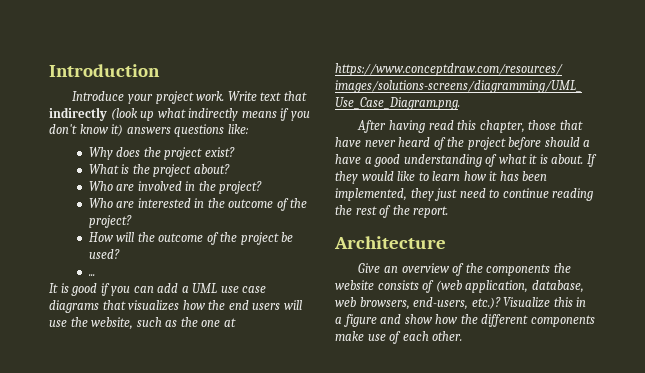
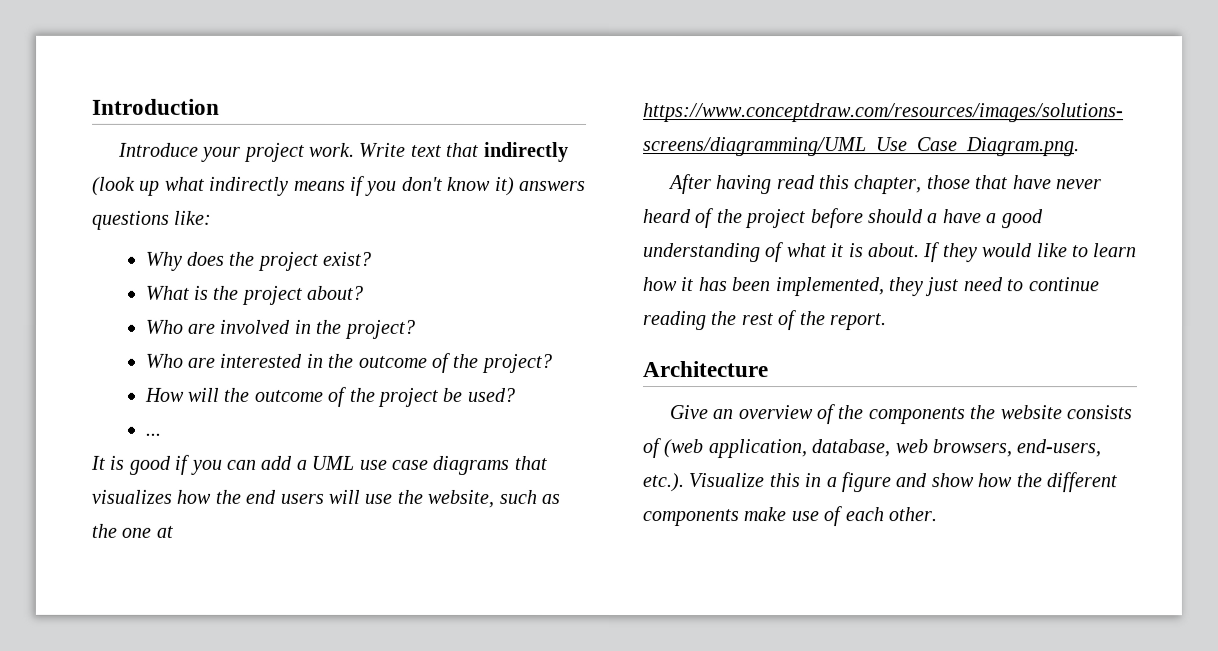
[471,297,501,309] etc.)? -> [642,473,684,493] etc.).

